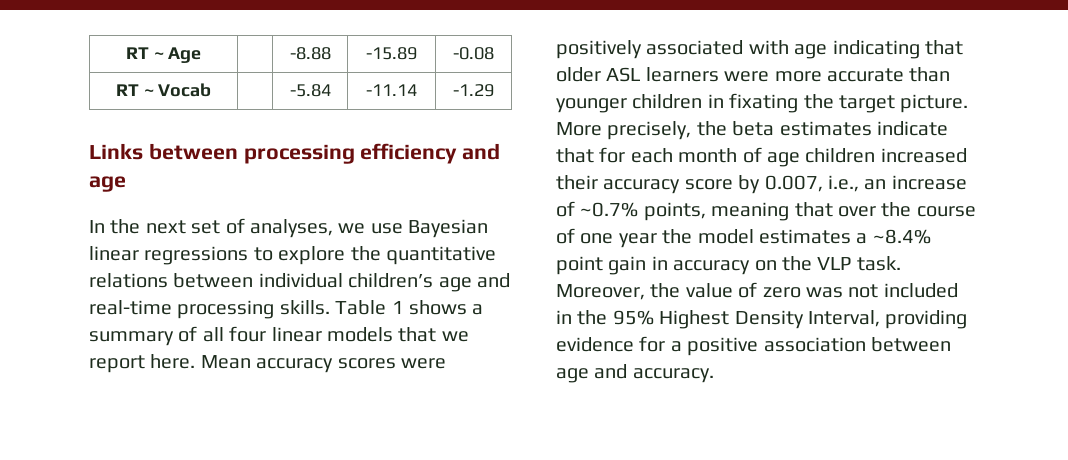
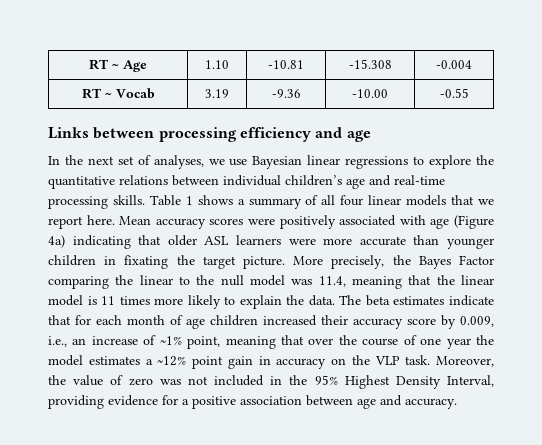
[289,47,331,60] [366,47,417,60] [453,47,494,60] | -8.88 | -15.89 | -0.08 -> [205,60,229,69] [268,60,304,69] [348,59,392,69] [436,60,472,69] 1.10 | -10.81 | -15.308 | -0.004
[289,84,331,97] [366,84,417,96] [453,84,494,97] | -5.84 | -11.14 | -1.29 -> [205,89,229,98] [271,89,301,98] [352,89,388,98] [439,88,469,98] 3.19 | -9.36 | -10.00 | -0.55
(828, 51) none -> [454,215,495,229] [48,235,65,248] (Figure 4a)
(727, 128) none -> [418,255,494,269] [48,275,494,289] [48,295,362,309] Bayes Factor comparing the linear to the null model was 11.4, meaning that the linear model is 11 times more likely to explain the data. The
[764,175,823,192] 0.007, -> [460,316,494,327] 0.009,
[580,202,706,221] ~0.7% points, -> [159,336,221,349] ~1% point,
[872,229,931,244] ~8.4% -> [157,356,187,366] ~12%

